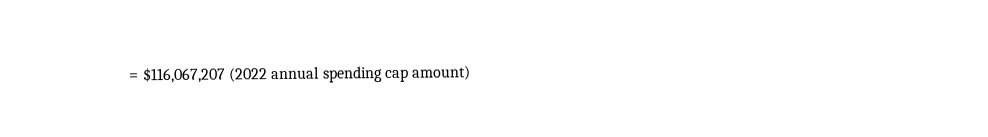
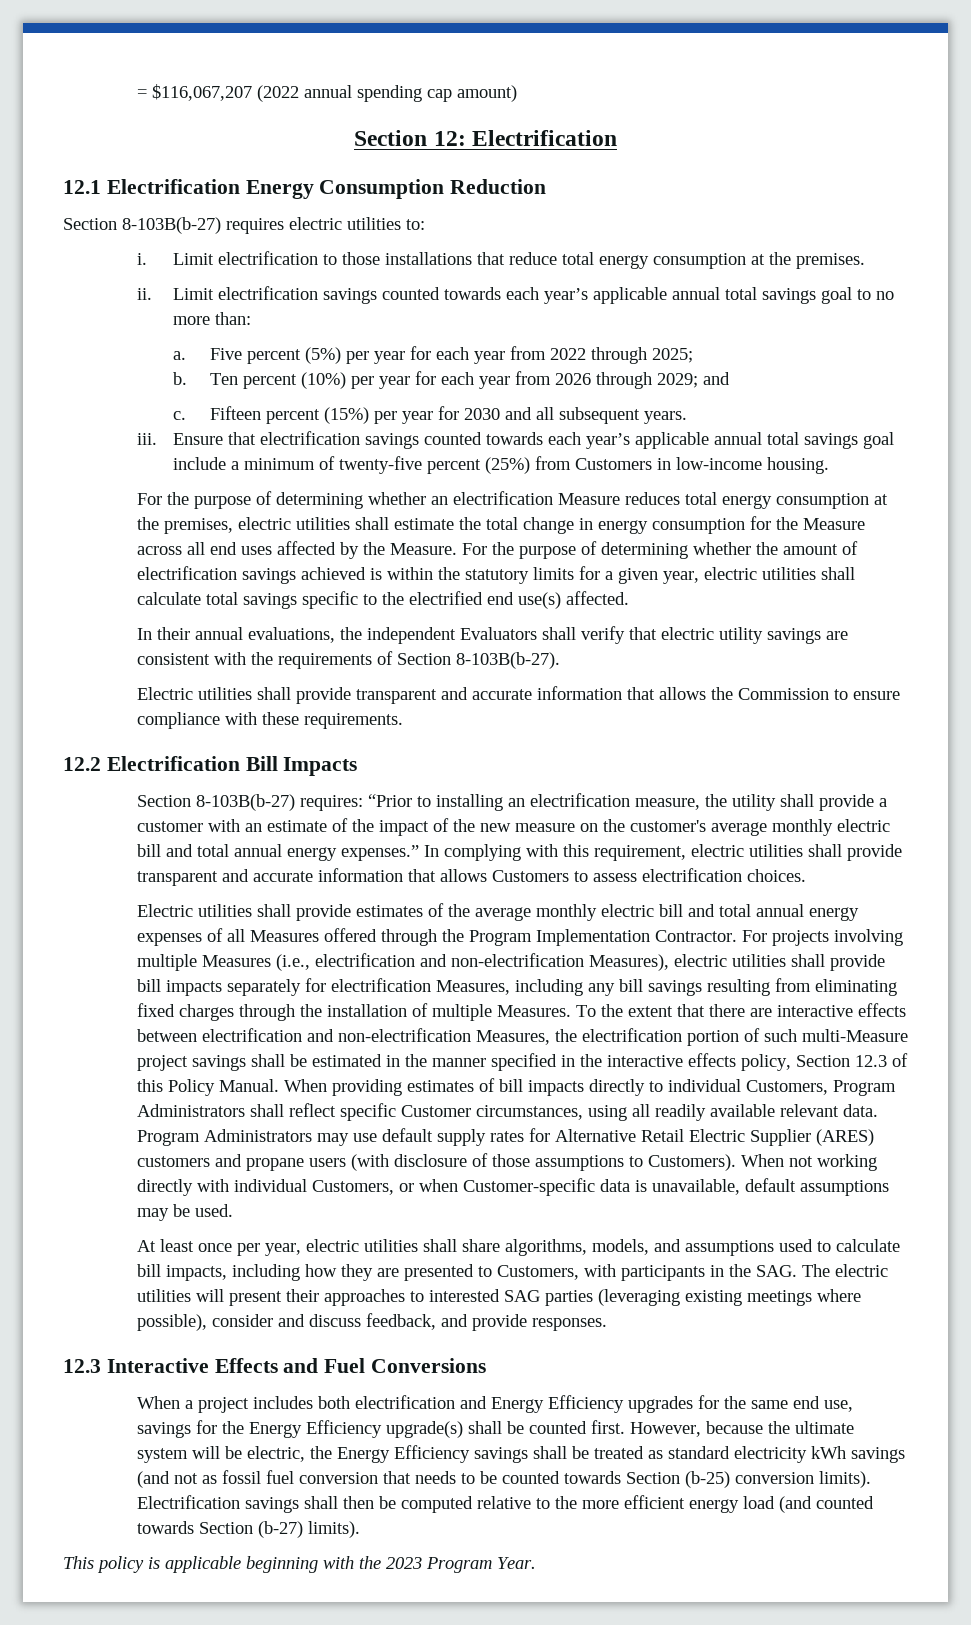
(472, 73) none -> [354,130,617,146] [63,179,547,199] [63,217,425,234] [136,251,866,269] [136,286,895,304] [173,312,252,325] [173,346,694,364] [173,371,731,389] [173,406,688,424] [136,431,895,449] [173,456,830,474] [136,491,888,509] [136,516,865,534] [136,541,858,559] [136,566,855,584] [136,591,629,609] [136,626,848,644] [136,651,560,669] [136,686,900,704] [136,712,403,729] [63,756,358,776] [136,793,887,811] [136,818,890,836] [136,844,902,861] [136,868,806,886] [136,903,859,921] [136,928,903,946] [136,953,885,971] [136,978,897,996] [136,1003,906,1021] [136,1028,908,1046] [136,1053,908,1071] [136,1078,896,1096] [136,1103,878,1121] [136,1128,874,1146] [136,1153,877,1171] [136,1178,889,1196] [136,1204,233,1221] [136,1239,900,1256] [136,1264,888,1281] [136,1289,861,1306] [136,1313,607,1331] [63,1358,487,1373] [136,1395,853,1413] [136,1420,854,1438] [136,1445,905,1463] [136,1470,871,1488] [136,1495,874,1513] [136,1521,360,1538] [63,1556,536,1573] // Section 12: Electrification // 12.1 Electrification Energy Consumption Reduction // Section 8-103B(b-27) requires electric utilities to: // i. Limit electrification to those installations that reduce total energy consumption at the premises. // ii. Limit electrification savings counted towards each year’s applicable annual total savings goal to no more than: // a. Five percent (5%) per year for each year from 2022 through 2025; // b. Ten percent (10%) per year for each year from 2026 through 2029; and // c. Fifteen percent (15%) per year for 2030 and all subsequent years. // iii. Ensure that electrification savings counted towards each year’s applicable annual total savings goal include a minimum of twenty-five percent (25%) from Customers in low-income housing. // For the purpose of determining whether an electrification Measure reduces total energy consumption at the premises, electric utilities shall estimate the total change in energy consumption for the Measure across all end uses affected by the Measure. For the purpose of determining whether the amount of electrification savings achieved is within the statutory limits for a given year, electric utilities shall calculate total savings specific to the electrified end use(s) affected. // In their annual evaluations, the independent Evaluators shall verify that electric utility savings are consistent with the requirements of Section 8-103B(b-27). // Electric utilities shall provide transparent and accurate information that allows the Commission to ensure compliance with these requirements. // 12.2 Electrification Bill Impacts // Section 8-103B(b-27) requires: “Prior to installing an electrification measure, the utility shall provide a customer with an estimate of the impact of the new measure on the customer's average monthly electric bill and total annual energy expenses.” In complying with this requirement, electric utilities shall provide transparent and accurate information that allows Customers to assess electrification choices. // Electric utilities shall provide estimates of the average monthly electric bill and total annual energy expenses of all Measures offered through the Program Implementation Contractor. For projects involving multiple Measures (i.e., electrification and non-electrification Measures), electric utilities shall provide bill impacts separately for electrification Measures, including any bill savings resulting from eliminating fixed charges through the installation of multiple Measures. To the extent that there are interactive effects between electrification and non-electrification Measures, the electrification portion of such multi-Measure project savings shall be estimated in the manner specified in the interactive effects policy, Section 12.3 of this Policy Manual. When providing estimates of bill impacts directly to individual Customers, Program Administrators shall reflect specific Customer circumstances, using all readily available relevant data. Program Administrators may use default supply rates for Alternative Retail Electric Supplier (ARES) customers and propane users (with disclosure of those assumptions to Customers). When not working directly with individual Customers, or when Customer-specific data is unavailable, default assumptions may be used. // At least once per year, electric utilities shall share algorithms, models, and assumptions used to calculate bill impacts, including how they are presented to Customers, with participants in the SAG. The electric utilities will present their approaches to interested SAG parties (leveraging existing meetings where possible), consider and discuss feedback, and provide responses. // 12.3 Interactive Effects and Fuel Conversions // When a project includes both electrification and Energy Efficiency upgrades for the same end use, savings for the Energy Efficiency upgrade(s) shall be counted first. However, because the ultimate system will be electric, the Energy Efficiency savings shall be treated as standard electricity kWh savings (and not as fossil fuel conversion that needs to be counted towards Section (b-25) conversion limits). Electrification savings shall then be computed relative to the more efficient energy load (and counted towards Section (b-27) limits). // This policy is applicable beginning with the 2023 Program Year.

